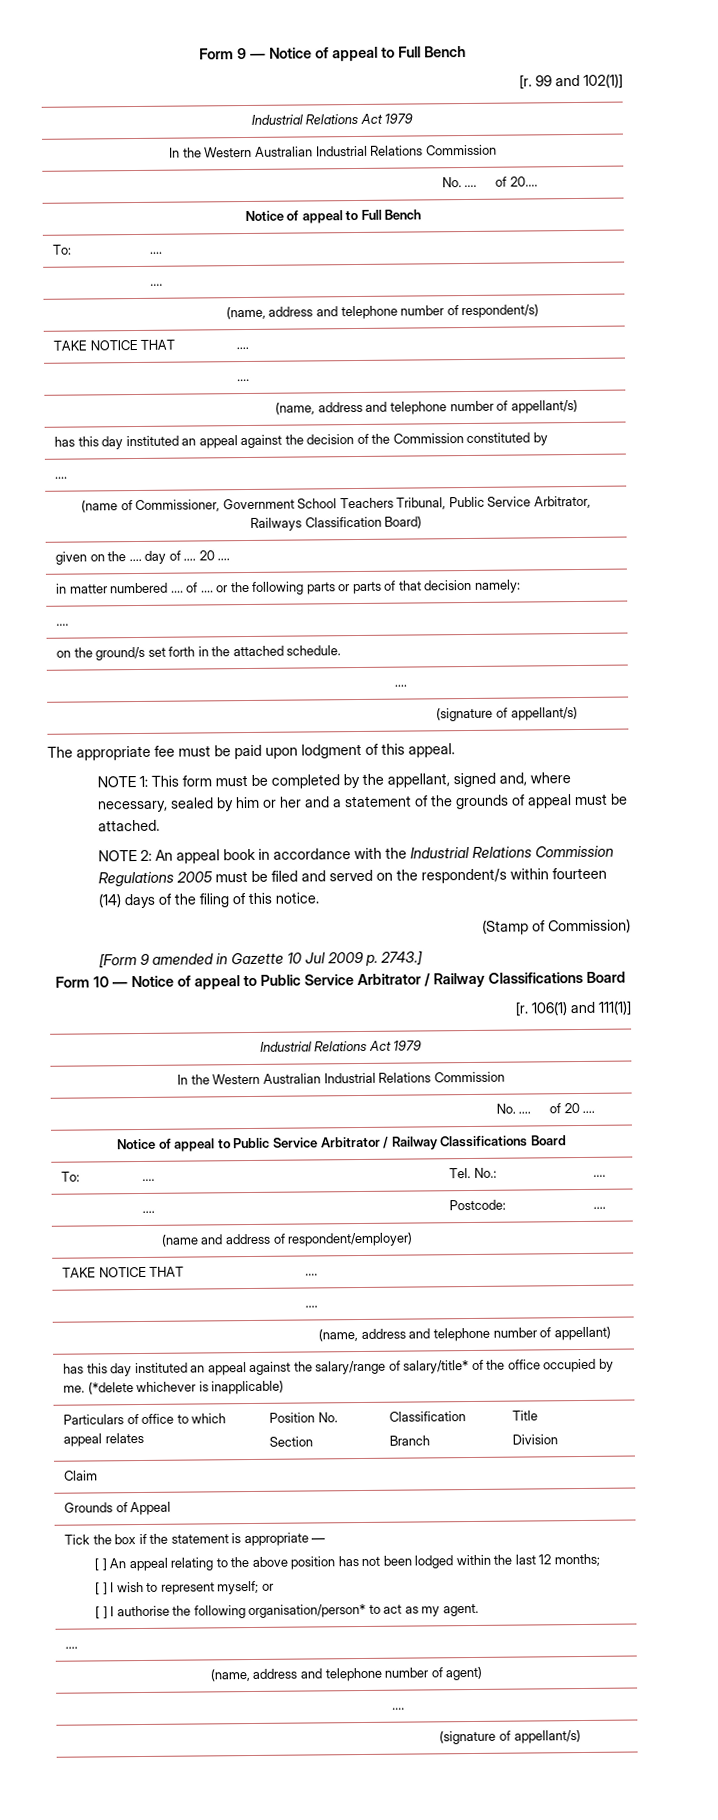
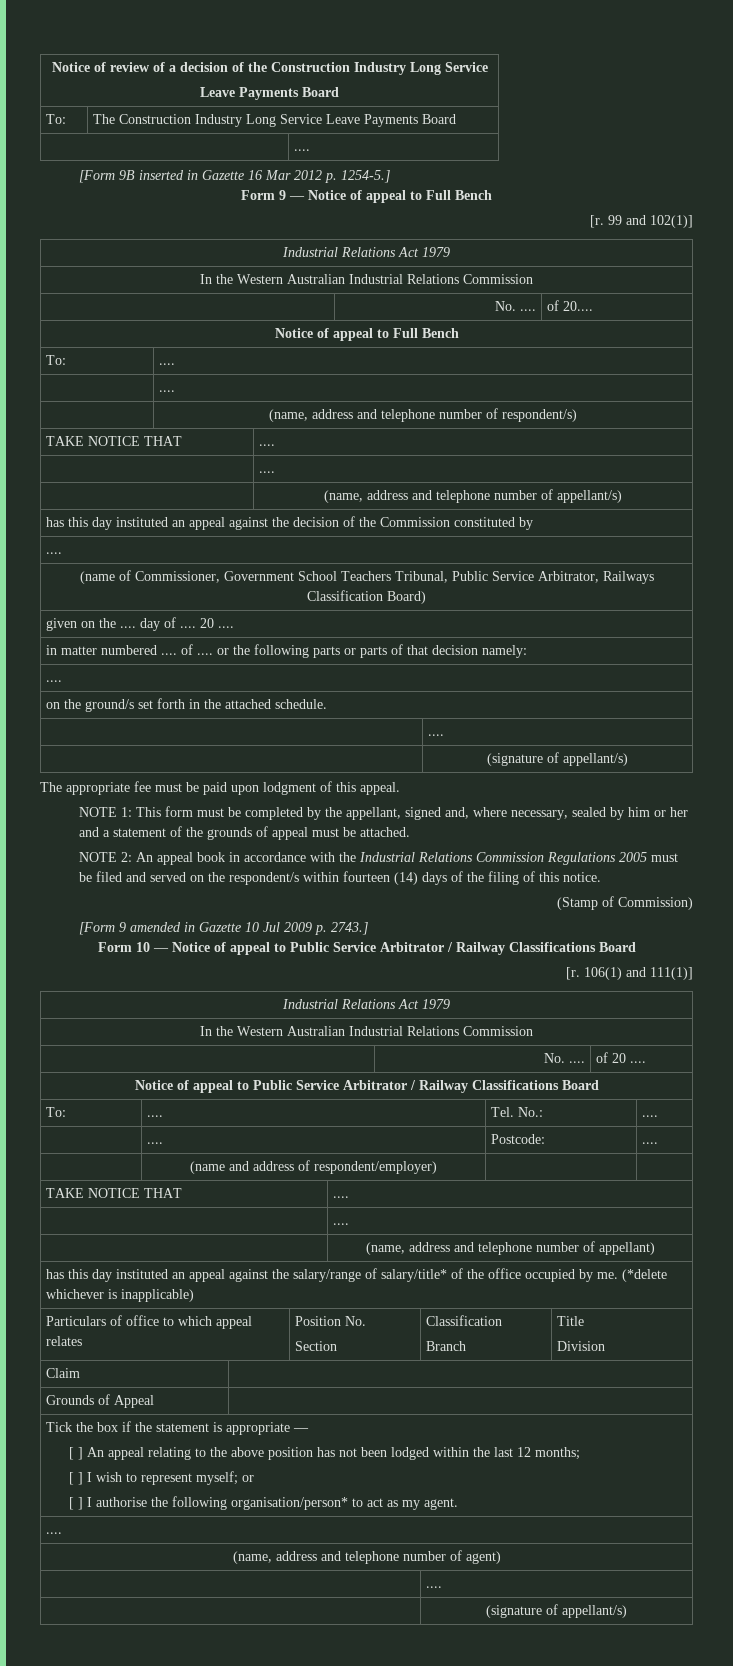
(198, 54) none -> [51,62,488,75] [200,87,339,100] [45,114,66,124] [92,114,456,127] [293,149,310,151] [78,170,390,183] Notice of review of a decision of the Construction Industry Long Service // Leave Payments Board // To: | The Construction Industry Long Service Leave Payments Board // | .... // [Form 9B inserted in Gazette 16 Mar 2012 p. 1254-5.] //

